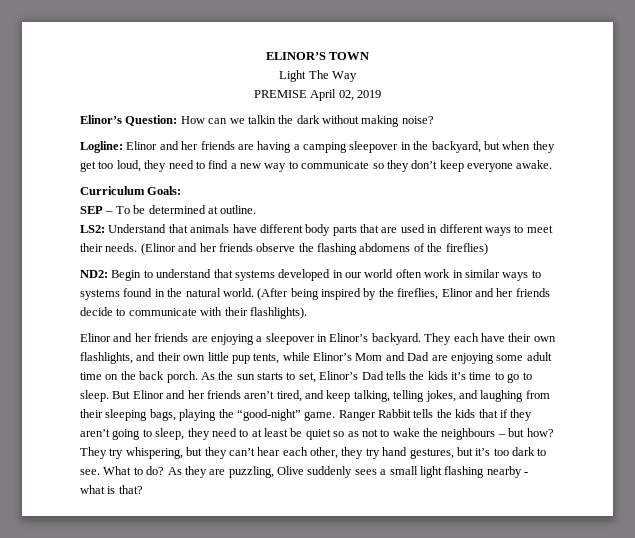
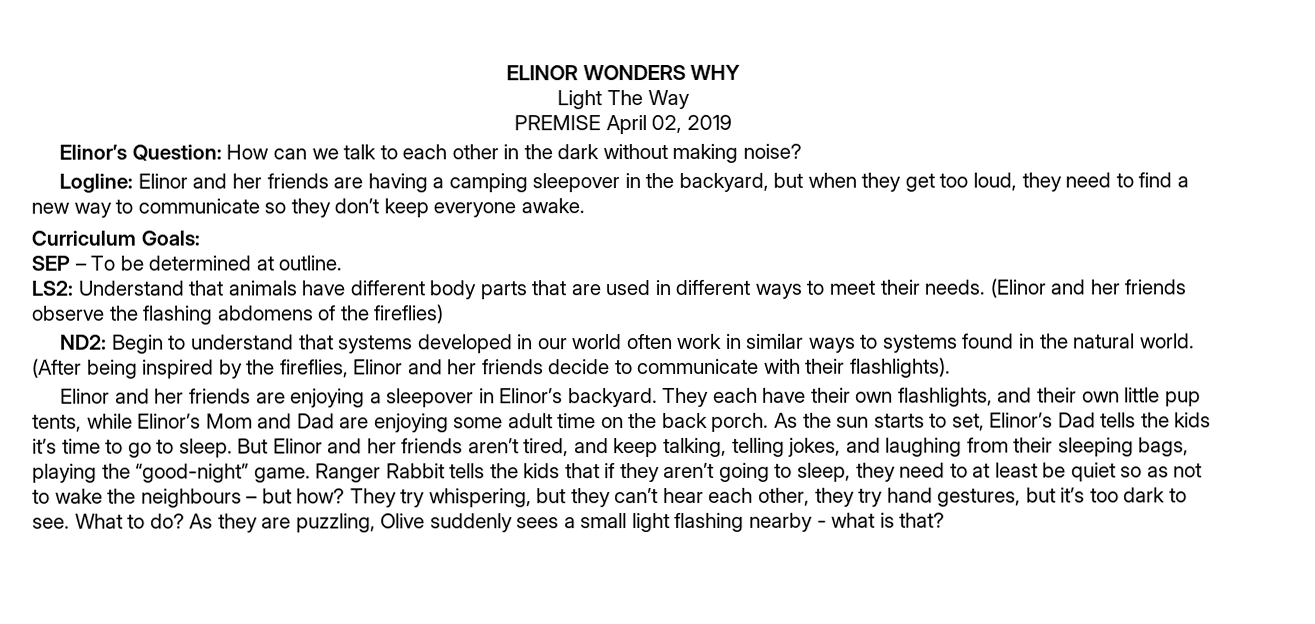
[265,52,370,60] ELINOR’S TOWN -> [505,64,741,81] ELINOR WONDERS WHY
[247,115,276,124] talkin -> [343,144,520,160] talk to each other in

